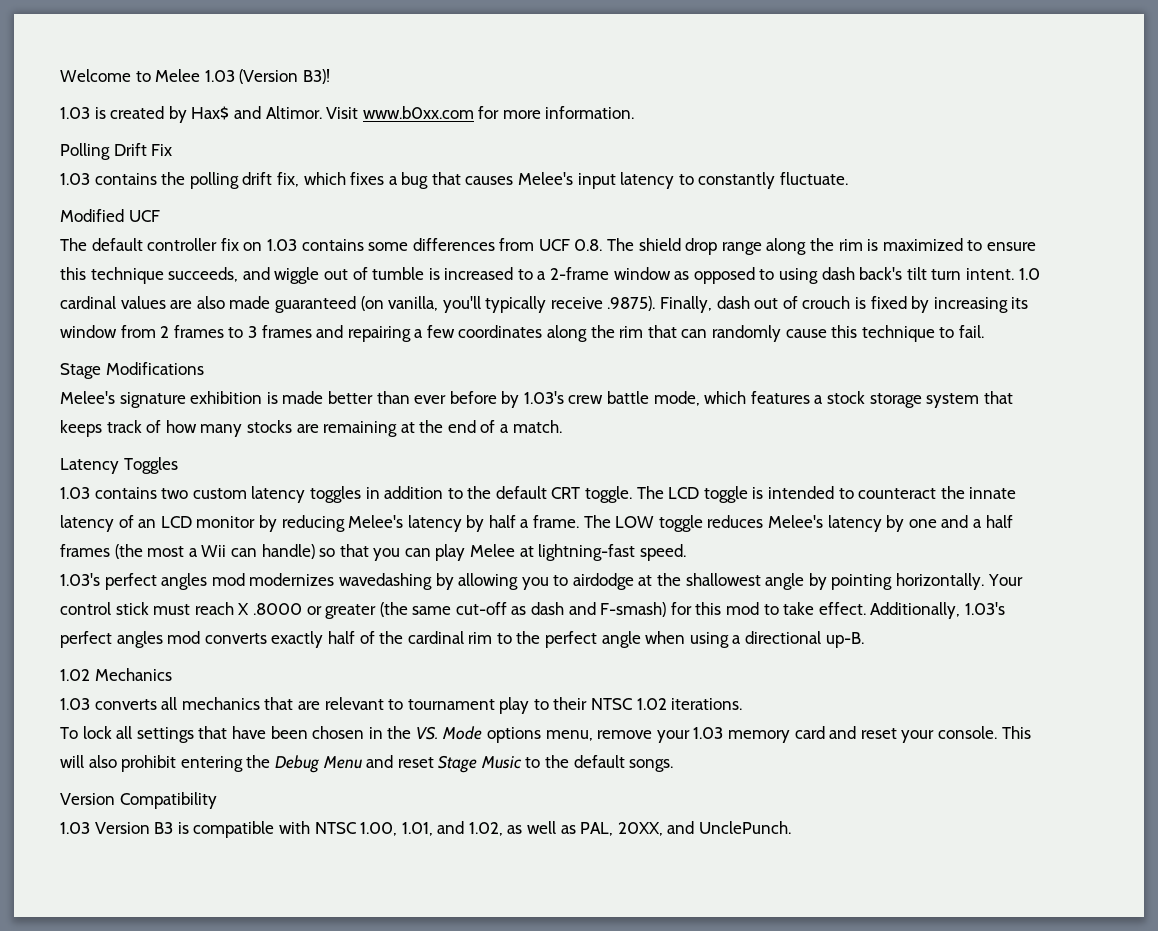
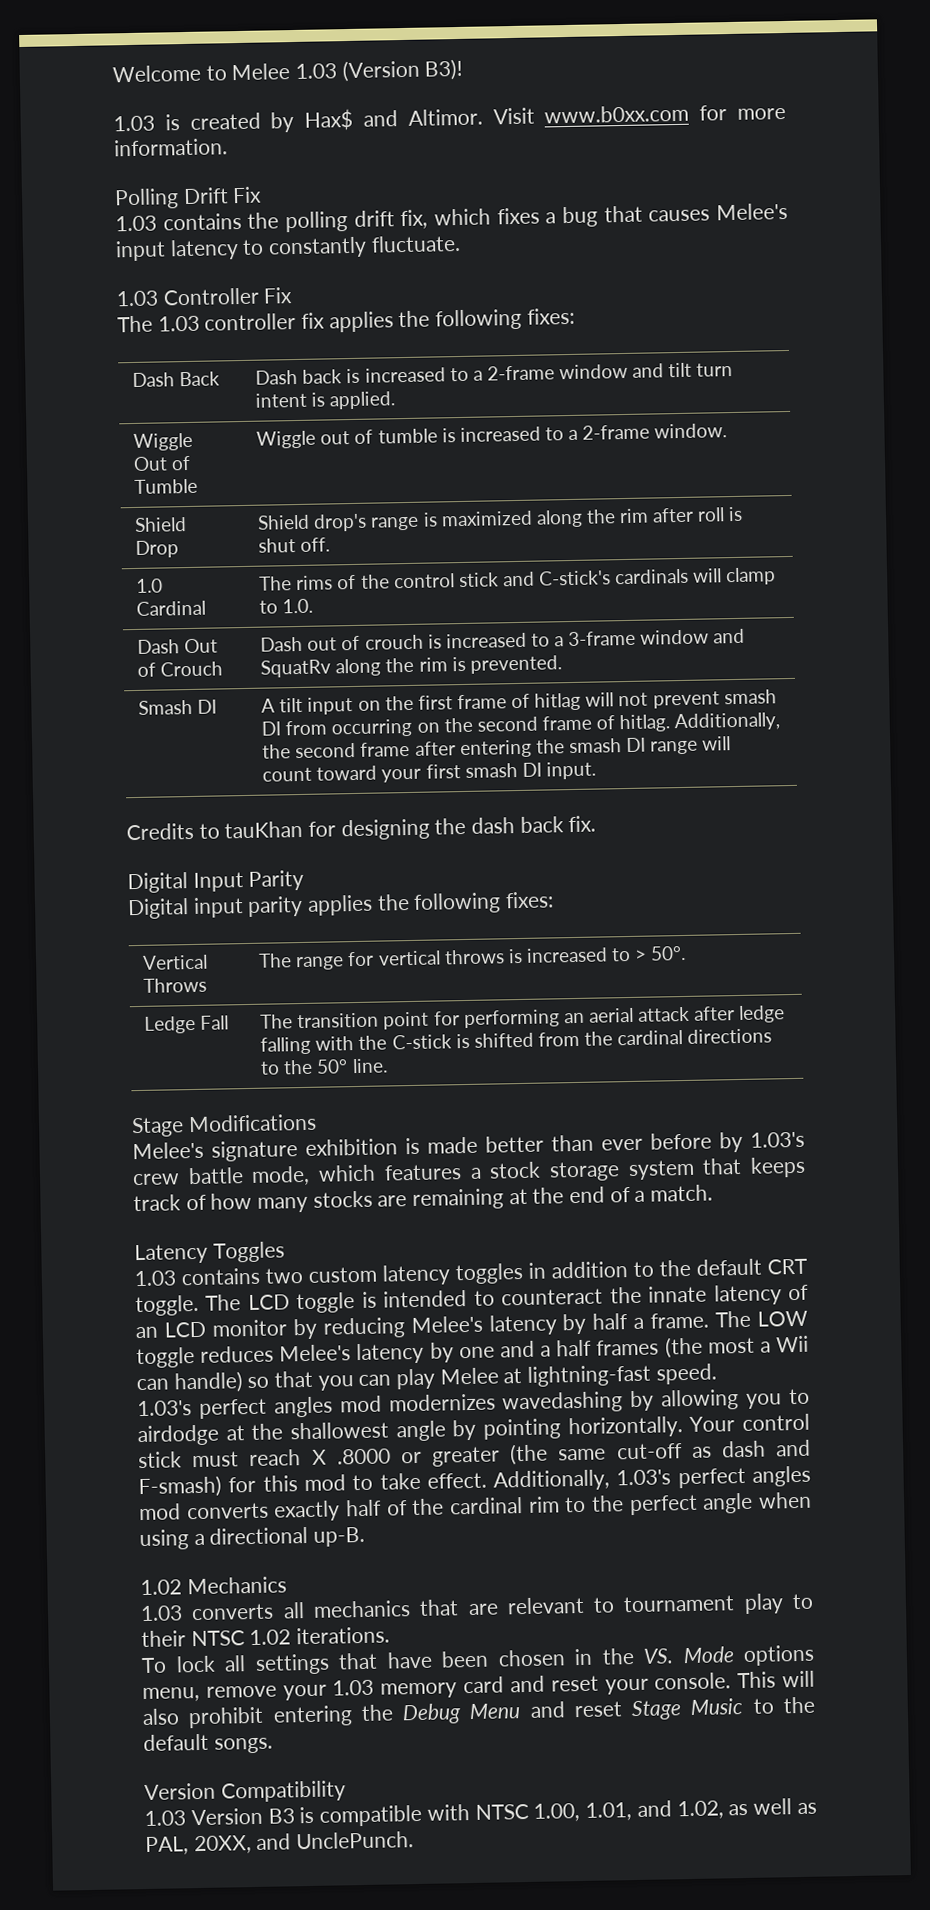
[60,209,160,222] [60,238,143,251] Modified UCF // The default -> [116,287,294,307] [117,315,200,333] 1.03 Controller Fix // The 1.03
[243,238,1036,255] [60,267,320,284] on 1.03 contains some differences from UCF 0.8. The shield drop range along the rim is maximized to ensure this technique succeeds, and wiggle -> [328,307,575,333] [132,371,221,387] [255,362,734,385] [255,391,396,410] [133,432,194,451] [133,455,192,471] [134,478,199,494] [256,430,317,449] applies the following fixes: // Dash Back | Dash back is increased to a 2-frame window and tilt turn intent is applied. // Wiggle Out of Tumble | Wiggle
[613,267,1040,284] [60,296,1029,313] [60,325,984,342] window as opposed to using dash back's tilt turn intent. 1.0 cardinal values are also made guaranteed (on vanilla, you'll typically receive .9875). Finally, dash out of crouch is fixed by increasing its window from 2 frames to 3 frames and repairing a few coordinates along the rim that can randomly cause this technique to fail. -> [654,423,728,439] [134,517,188,532] [135,540,180,558] [257,506,744,532] [258,537,331,553] [136,578,164,593] [136,600,207,616] [259,567,777,591] [259,598,314,614] [137,638,219,654] [137,661,224,677] [260,628,746,652] [260,655,562,678] [138,699,218,715] [261,689,777,715] [261,712,781,738] [262,736,732,759] [262,761,596,783] [126,815,597,841] [127,869,305,894] [127,891,555,920] [142,954,209,970] [143,977,208,993] [258,945,687,971] [144,1015,230,1034] [260,1005,786,1030] [260,1028,773,1055] [260,1058,388,1075] window. // Shield Drop | Shield drop's range is maximized along the rim after roll is shut off. // 1.0 Cardinal | The rims of the control stick and C-stick's cardinals will clamp to 1.0. // Dash Out of Crouch | Dash out of crouch is increased to a 3-frame window and SquatRv along the rim is prevented. // Smash DI | A tilt input on the first frame of hitlag will not prevent smash DI from occurring on the second frame of hitlag. Additionally, the second frame after entering the smash DI range will count toward your first smash DI input. // Credits to tauKhan for designing the dash back fix. // Digital Input Parity // Digital input parity applies the following fixes: // Vertical Throws | The range for vertical throws is increased to > 50°. // Ledge Fall | The transition point for performing an aerial attack after ledge falling with the C-stick is shifted from the cardinal directions to the 50° line.

